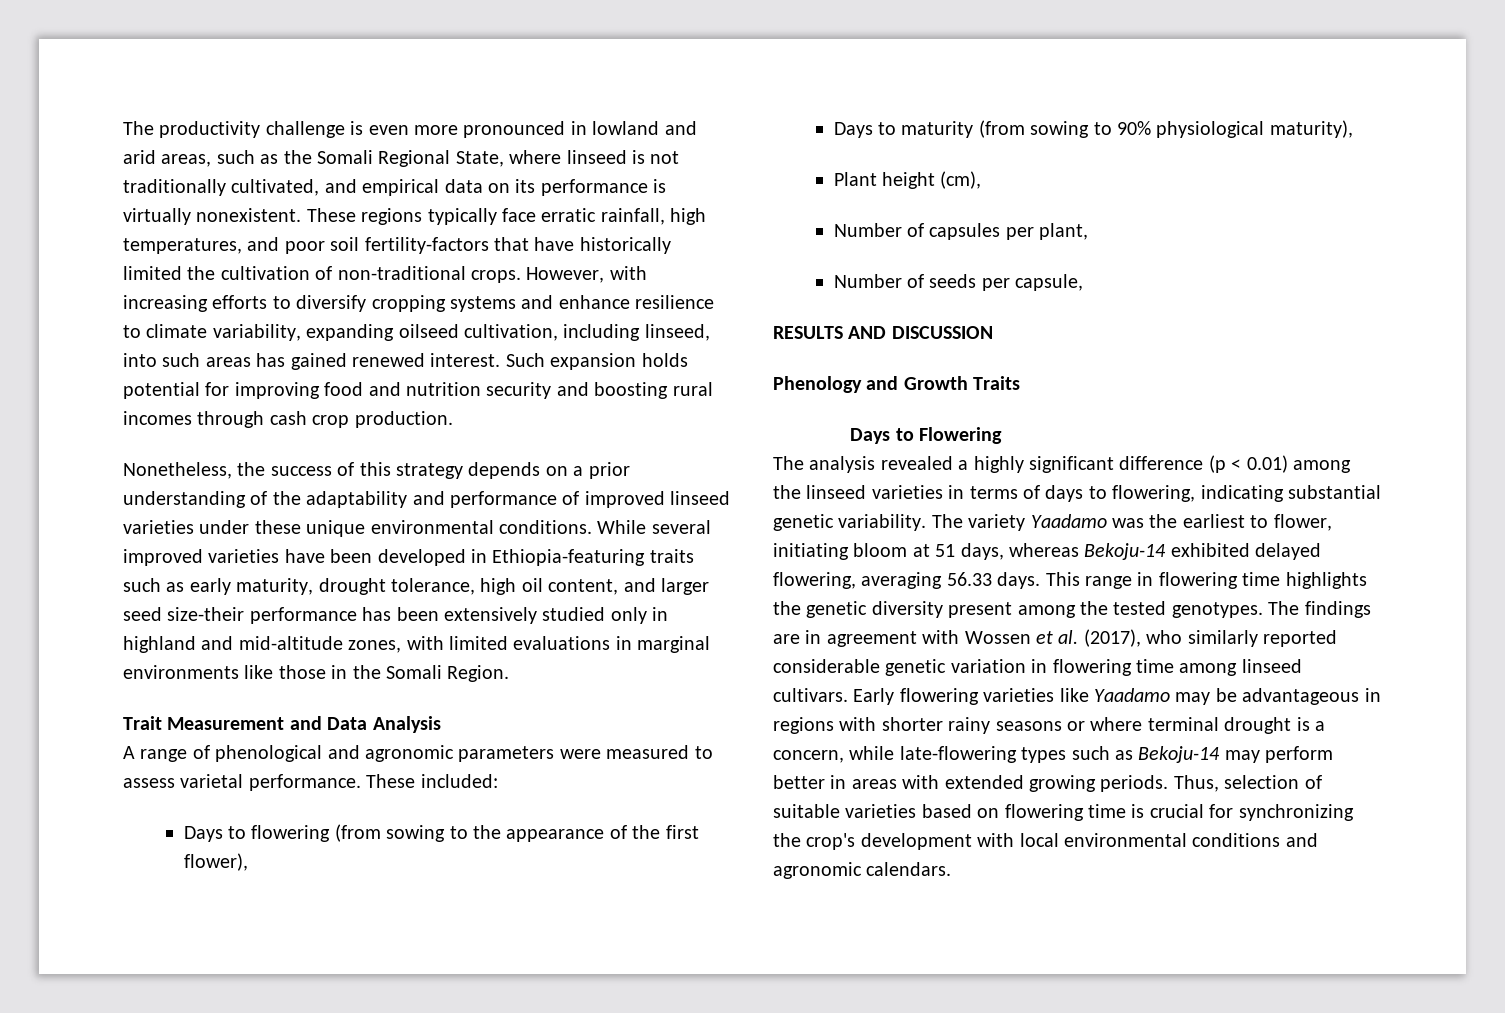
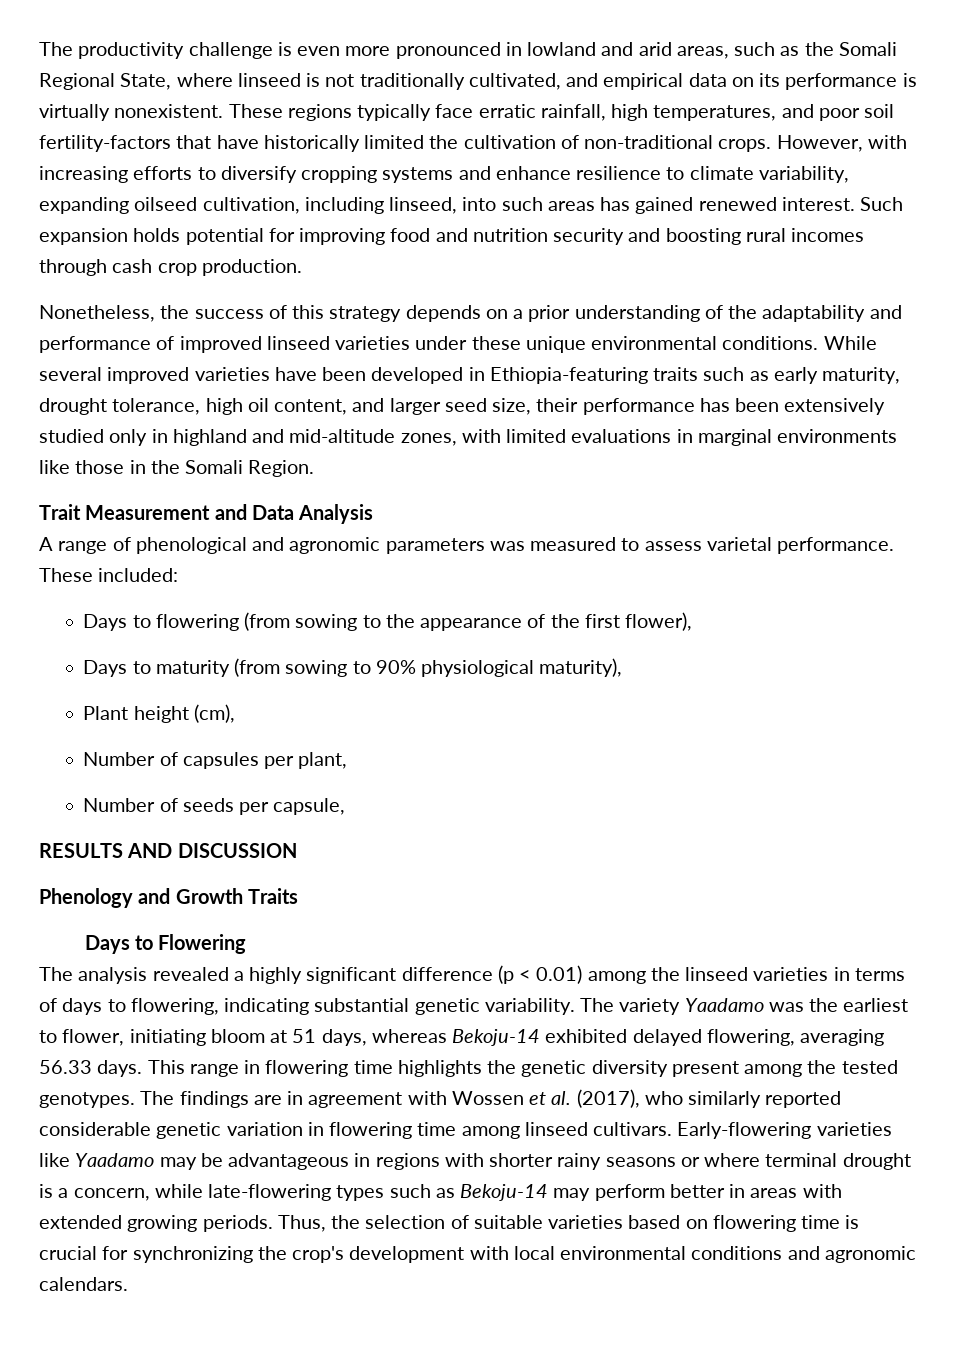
[167,607,245,621] size-their -> [492,398,579,415] size, their
[559,749,601,759] were -> [489,541,525,551] was
[853,688,979,705] Early flowering -> [677,1122,812,1139] Early-flowering
(1219, 783) none -> [331,1215,361,1229] the

